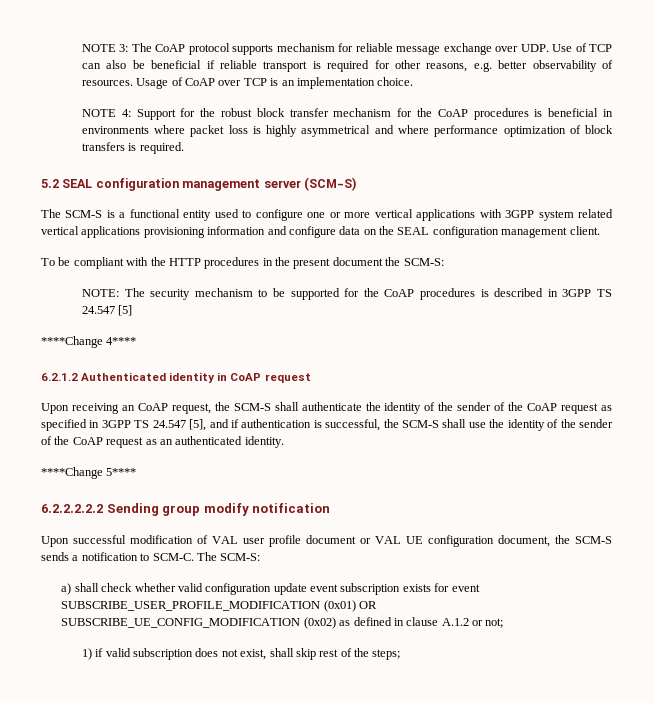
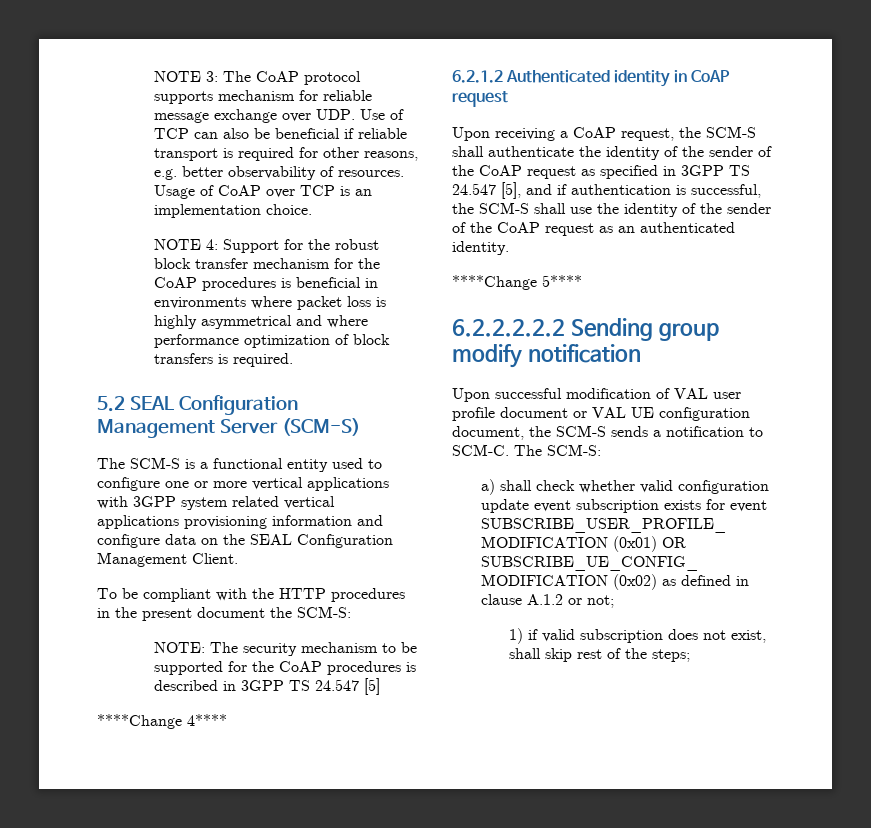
[95,178,301,191] configuration management server -> [179,395,299,415] [97,419,279,438] Configuration Management Server
[432,226,600,238] configuration management client. -> [297,534,393,548] [97,552,238,567] Configuration Management Client.
[121,405,135,411] an -> [560,131,568,138] a

